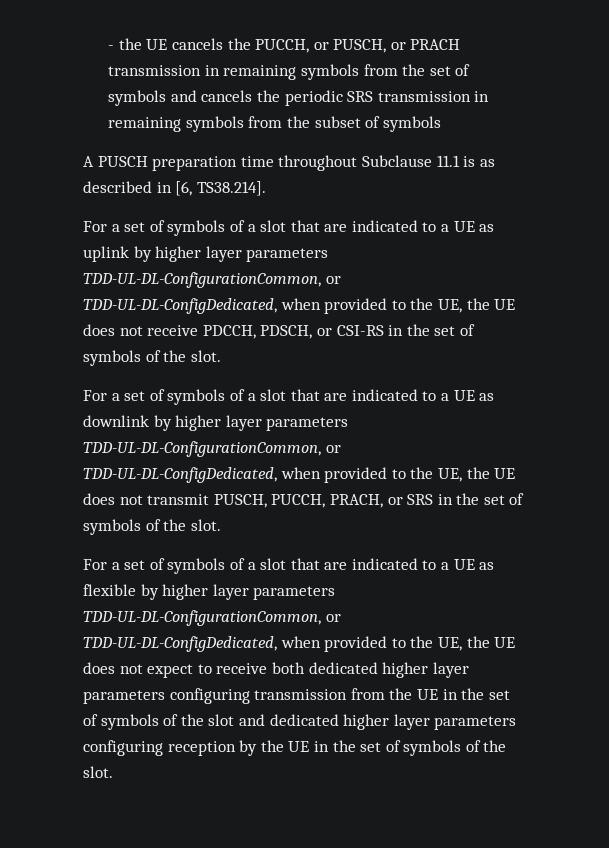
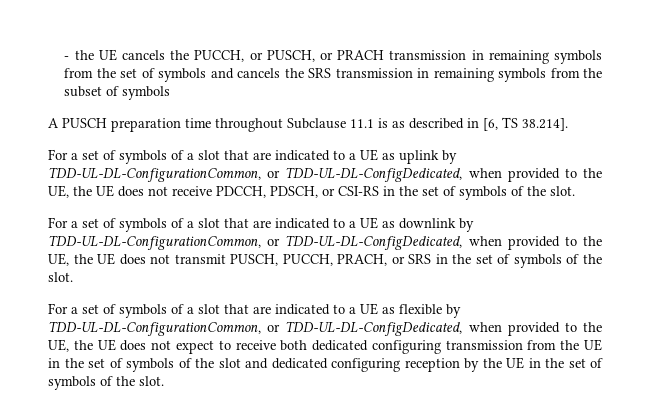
[284,90,343,106] periodic -> (304, 73) none
[196,181,266,196] TS38.214]. -> [502,117,568,131] TS 38.214].
[155,246,329,262] higher layer parameters -> (457, 157) none
[175,415,349,431] higher layer parameters -> (474, 225) none
[162,584,336,600] higher layer parameters -> (461, 311) none
[382,662,469,678] [83,690,165,704] higher layer parameters -> (369, 345) none
[343,714,517,730] higher layer parameters -> (328, 363) none

